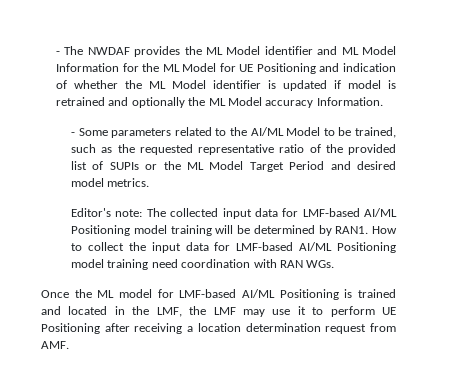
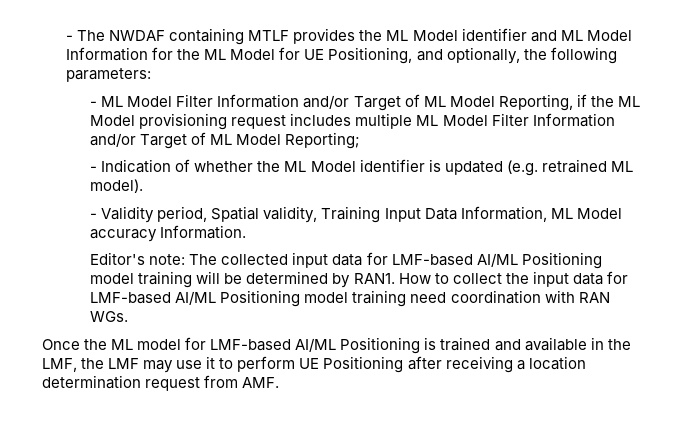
(130, 51) none -> [169,28,290,45] containing MTLF
[256,63,396,74] Positioning and indication -> [328,47,617,64] [66,68,152,82] [90,94,640,111] [90,113,615,130] [90,132,361,149] [90,159,172,173] Positioning, and optionally, the following parameters: // - ML Model Filter Information and/or Target of ML Model Reporting, if the ML Model provisioning request includes multiple ML Model Filter Information and/or Target of ML Model Reporting; // - Indication
[334,80,397,89] [56,97,383,108] [71,127,397,138] [71,144,397,155] [71,161,396,172] [71,178,150,187] if model is retrained and optionally the ML Model accuracy Information. // - Some parameters related to the AI/ML Model to be trained, such as the requested representative ratio of the provided list of SUPIs or the ML Model Target Period and desired model metrics. -> [506,159,633,176] [90,179,144,193] [90,206,622,223] [90,225,247,242] (e.g. retrained ML model). // - Validity period, Spatial validity, Training Input Data Information, ML Model accuracy Information.
[68,306,108,315] located -> [524,337,587,351] available

